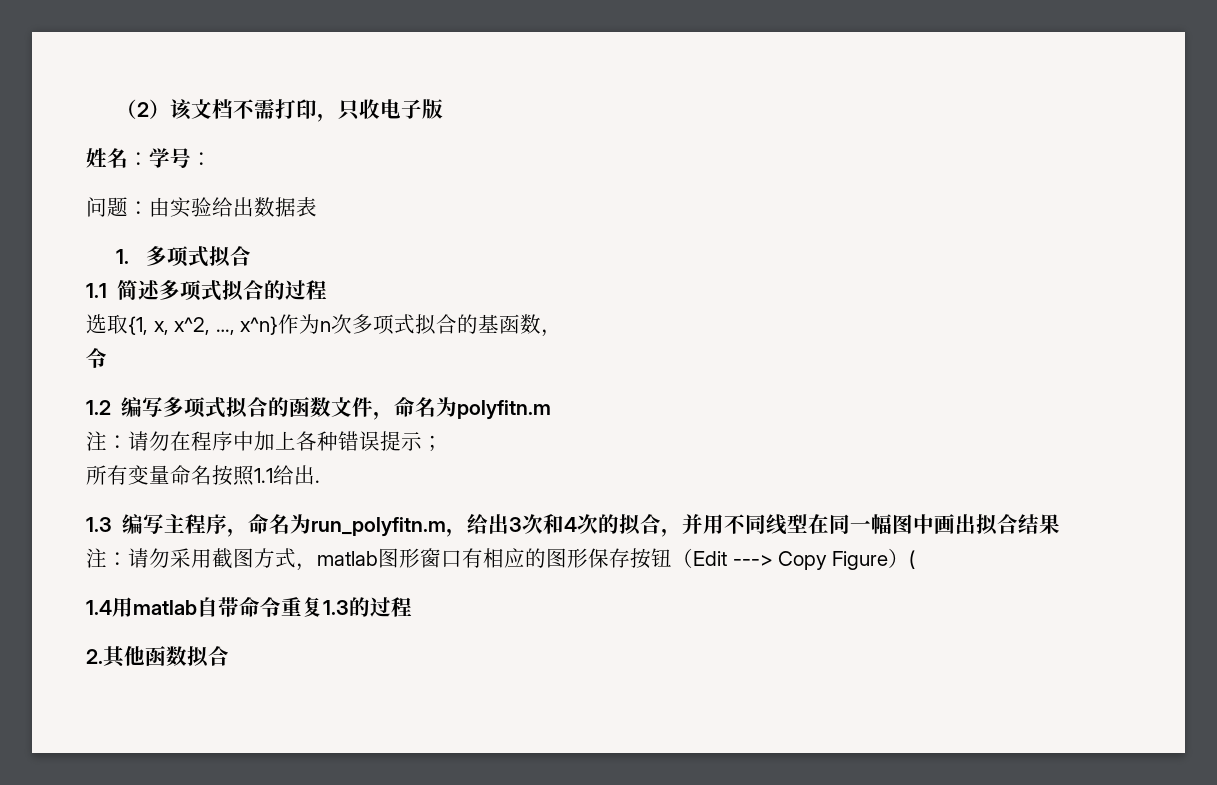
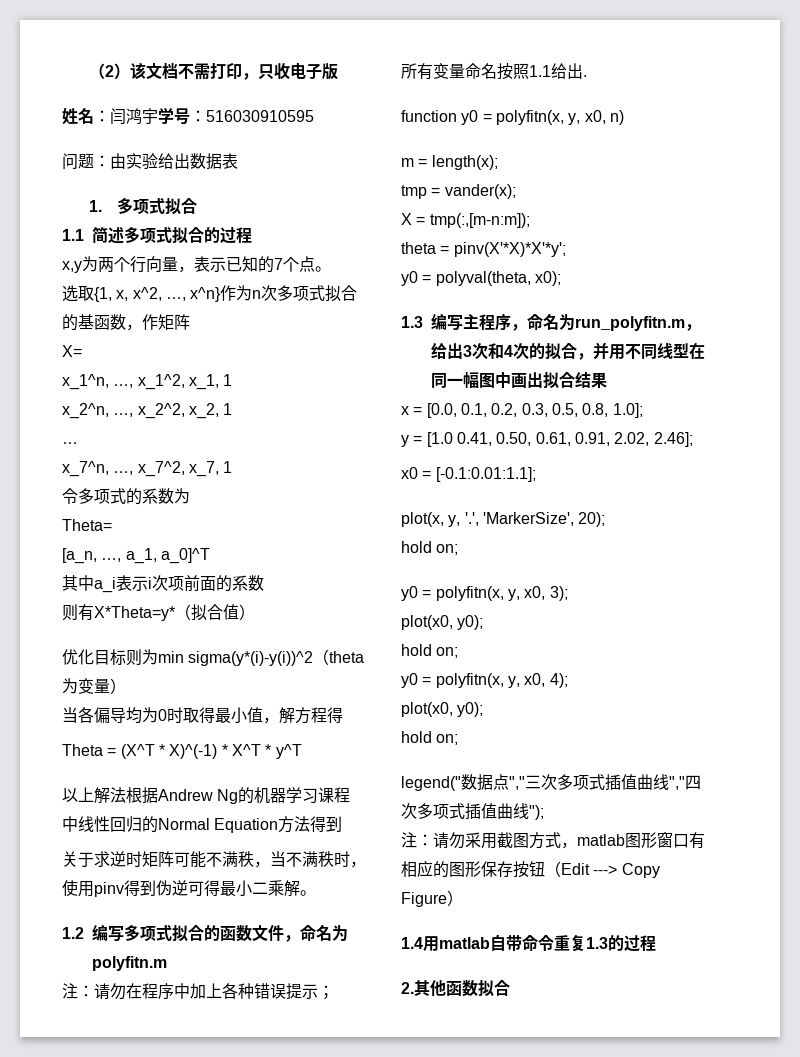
(149, 159) none -> [110,108,158,125] 闫鸿宇
(212, 159) none -> [206,110,314,122] 516030910595
(328, 290) none -> [62,256,331,273] // x,y为两个行向量，表示已知的7个点。
[86,348,107,368] // 令 -> [142,314,190,330] [62,345,82,357] [62,374,233,390] [62,403,233,419] [62,442,78,444] [62,461,233,477] [62,488,190,505] [62,519,112,531] [62,548,210,564] [62,575,264,593] [62,604,255,621] [62,649,365,666] [62,678,126,694] [62,707,343,724] [62,744,302,759] [62,787,351,804] [62,816,343,833] [62,851,366,868] [62,880,316,897] 作矩阵 // X= // x_1^n, …, x_1^2, x_1, 1 // x_2^n, …, x_2^2, x_2, 1 // … // x_7^n, …, x_7^2, x_7, 1 // 令多项式的系数为 // Theta= // [a_n, …, a_1, a_0]^T // 其中a_i表示i次项前面的系数 // 则有X*Theta=y*（拟合值） // 优化目标则为min sigma(y*(i)-y(i))^2（theta为变量） // 当各偏导均为0时取得最小值，解方程得 // Theta = (X^T * X)^(-1) * X^T * y^T // 以上解法根据Andrew Ng的机器学习课程中线性回归的Normal Equation方法得到 // 关于求逆时矩阵可能不满秩，当不满秩时，使用pinv得到伪逆可得最小二乘解。
(320, 481) none -> [401,110,624,125] [401,155,498,170] [401,184,516,199] [401,213,530,228] [401,242,566,257] [401,271,561,286] // function y0 = polyfitn(x, y, x0, n) // m = length(x); // tmp = vander(x); // X = tmp(:,[m-n:m]); // theta = pinv(X'*X)*X'*y'; // y0 = polyval(theta, x0);
(1061, 524) none -> [401,403,643,418] [401,432,693,447] [401,467,536,482] [401,512,606,527] [401,541,459,555] [401,586,568,601] [401,615,484,630] [401,644,459,658] [401,673,568,688] [401,702,484,717] [401,731,459,745] [401,774,701,791] [401,803,544,820] // x = [0.0, 0.1, 0.2, 0.3, 0.5, 0.8, 1.0]; // y = [1.0 0.41, 0.50, 0.61, 0.91, 2.02, 2.46]; // x0 = [-0.1:0.01:1.1]; // plot(x, y, '.', 'MarkerSize', 20); // hold on; // y0 = polyfitn(x, y, x0, 3); // plot(x0, y0); // hold on; // y0 = polyfitn(x, y, x0, 4); // plot(x0, y0); // hold on; // legend("数据点","三次多项式插值曲线","四次多项式插值曲线");
[908,550,915,569] ( -> (463, 898) none

